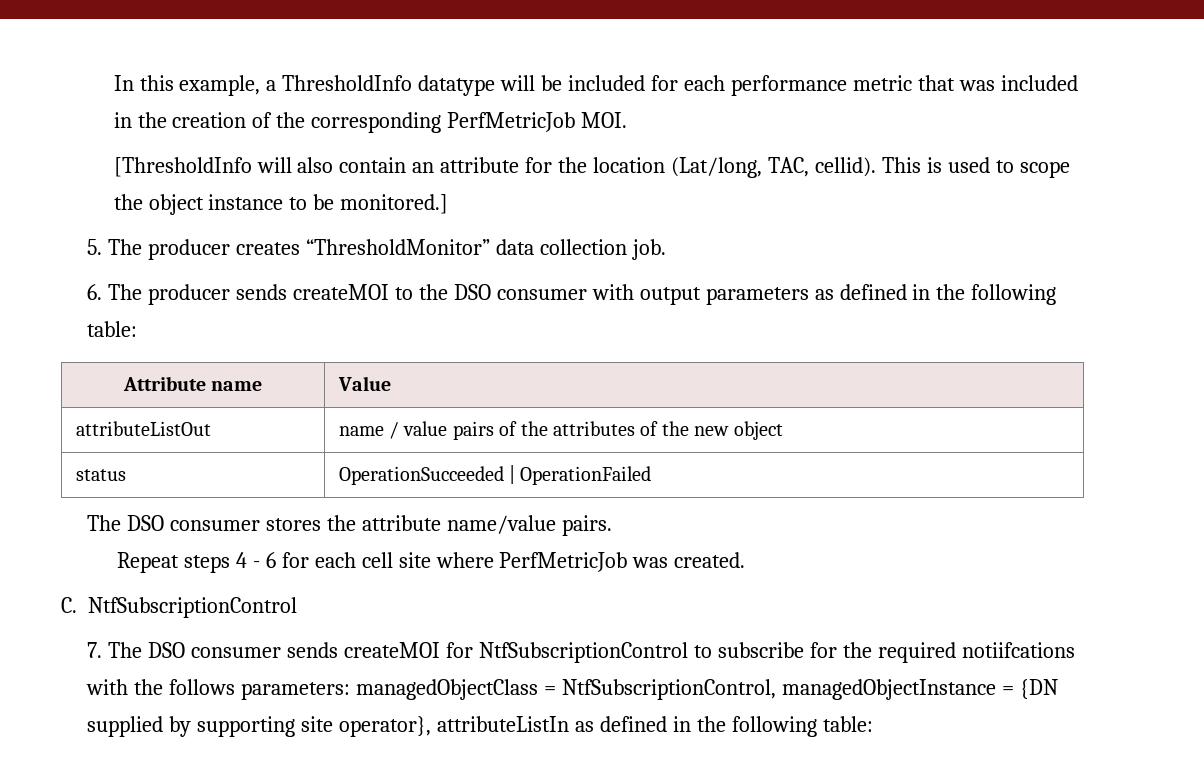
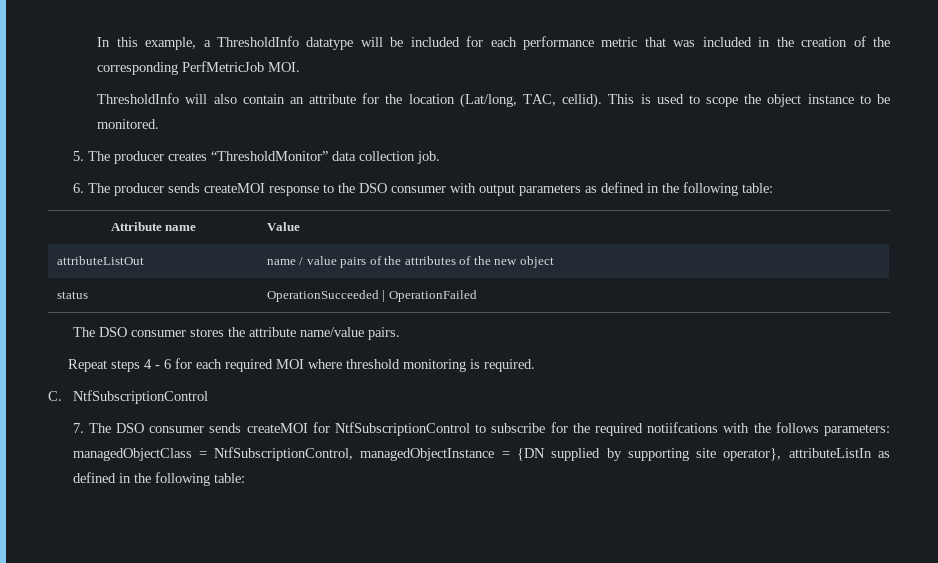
[113,157,252,177] [ThresholdInfo -> [97,93,180,104] ThresholdInfo
[340,194,449,214] monitored.] -> [97,119,160,129] monitored.
(390, 292) none -> [268,186,319,196] response
[361,552,746,572] cell site where PerfMetricJob was created. -> [225,359,536,372] required MOI where threshold monitoring is required.

